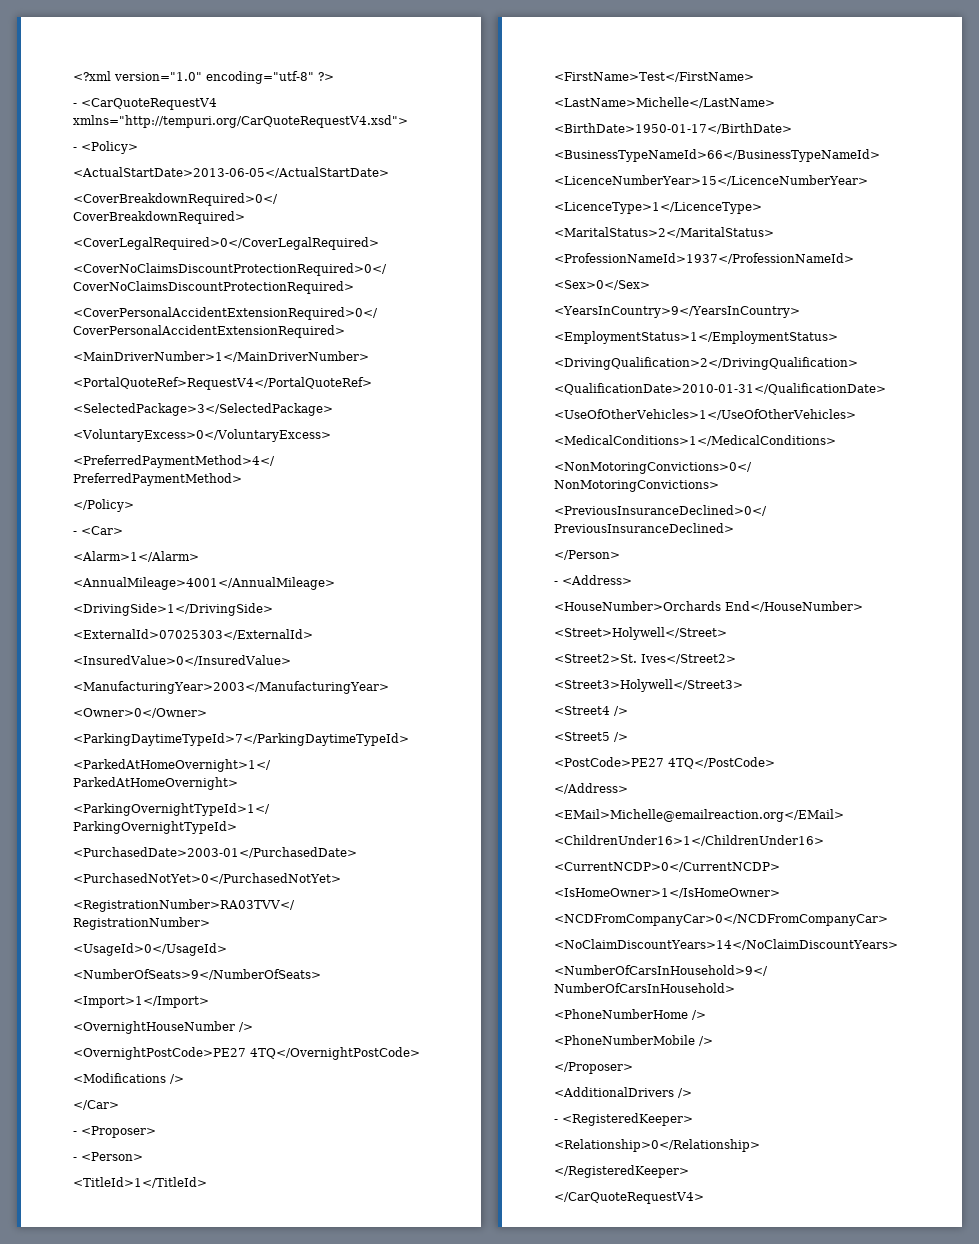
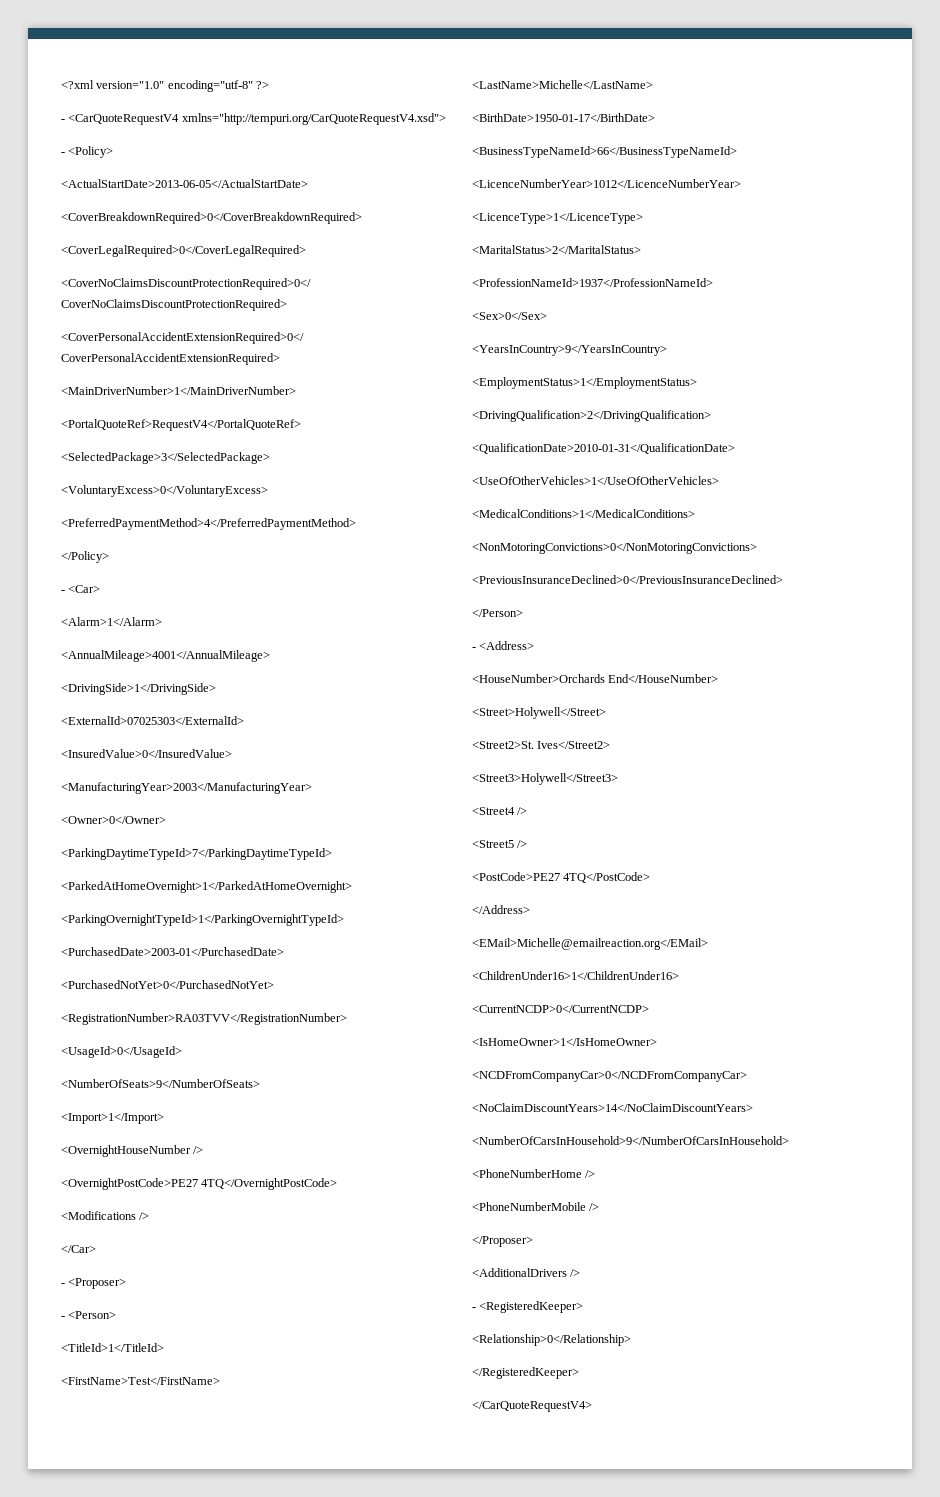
[554,175,868,186] <LicenceNumberYear>15</LicenceNumberYear> -> [472,179,741,188] <LicenceNumberYear>1012</LicenceNumberYear>

